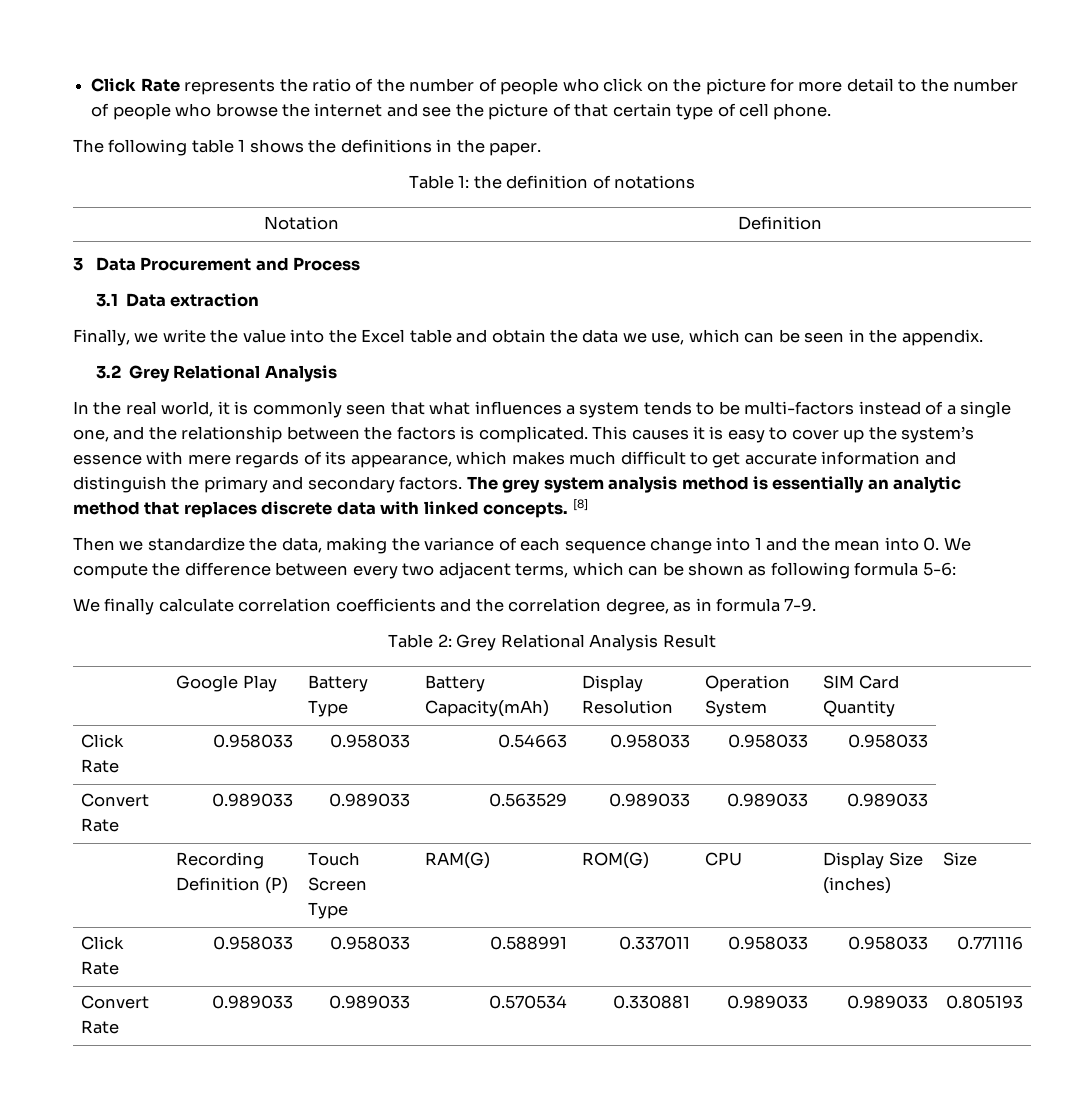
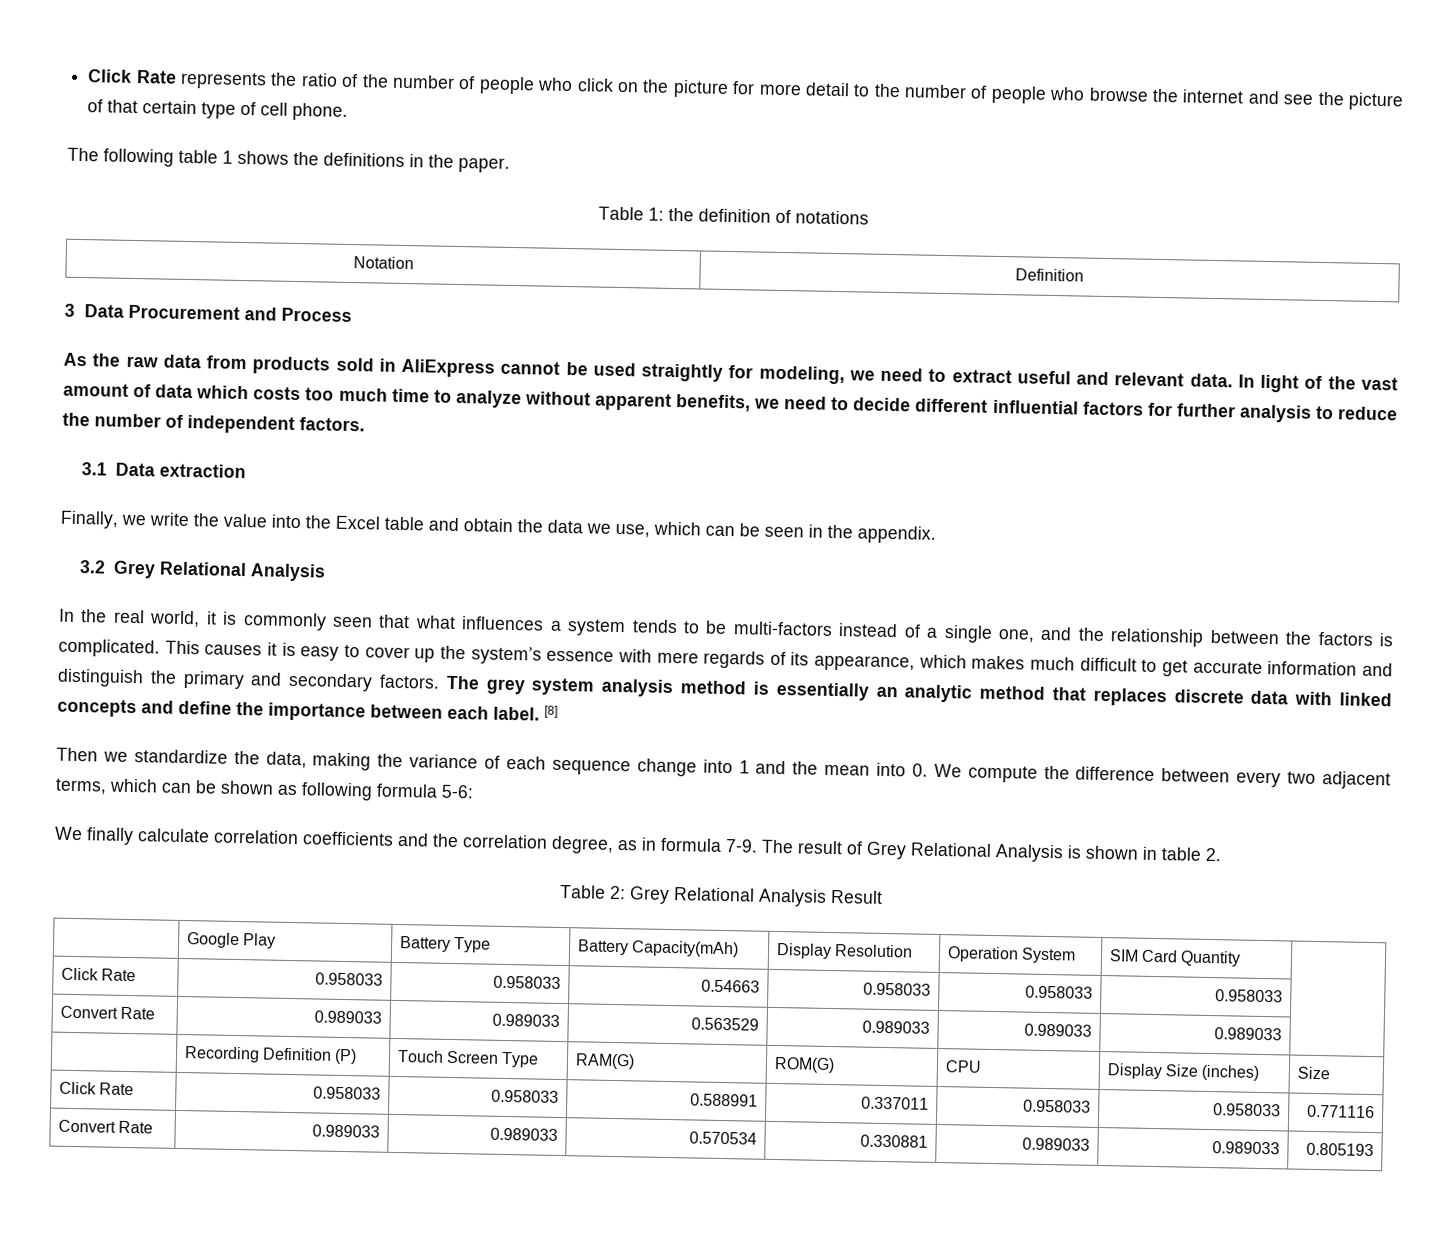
(361, 264) none -> [63,352,1399,393] [63,382,1398,423] [62,412,365,434] // As the raw data from products sold in AliExpress cannot be used straightly for modeling, we need to extract useful and relevant data. In light of the vast amount of data which costs too much time to analyze without apparent benefits, we need to decide different influential factors for further analysis to reduce the number of independent factors.
[483,502,569,518] concepts. -> [57,698,540,722] concepts and define the importance between each label.
(817, 605) none -> [761,839,1222,863] The result of Grey Relational Analysis is shown in table 2.

